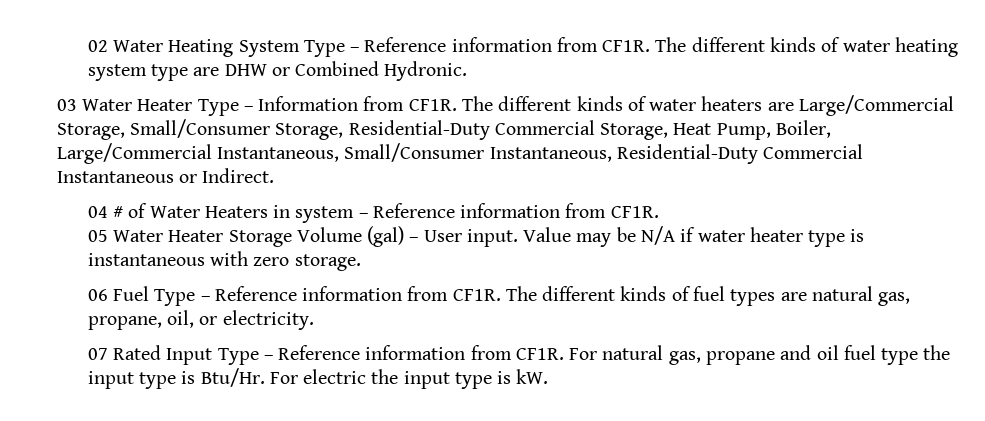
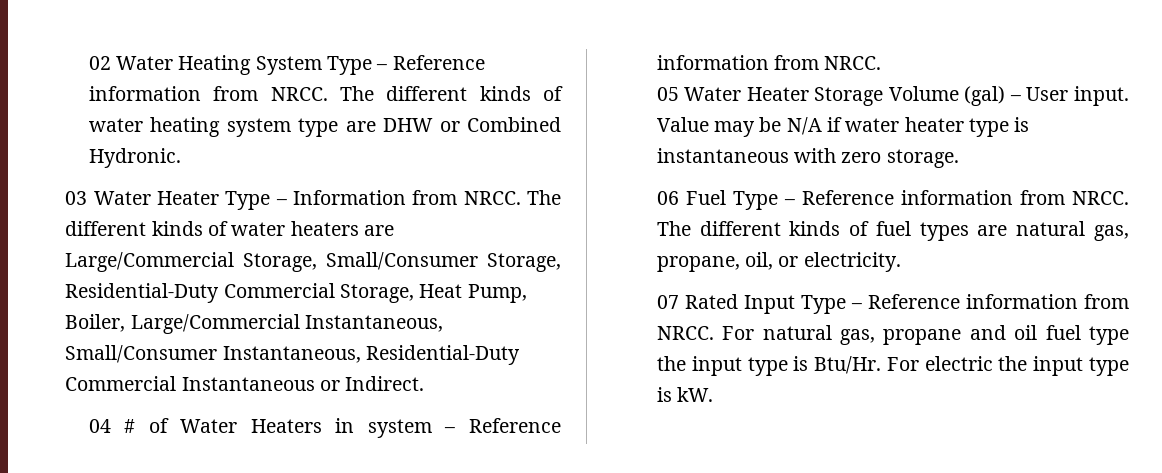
[602,40,651,52] CF1R. -> [270,87,328,101] NRCC.
[408,99,457,111] CF1R. -> [463,191,521,205] NRCC.
[610,206,659,218] CF1R. -> [824,56,882,70] NRCC.
[452,289,501,301] CF1R. -> [1072,191,1129,205] NRCC.
[515,348,564,360] CF1R. -> [656,326,714,340] NRCC.

